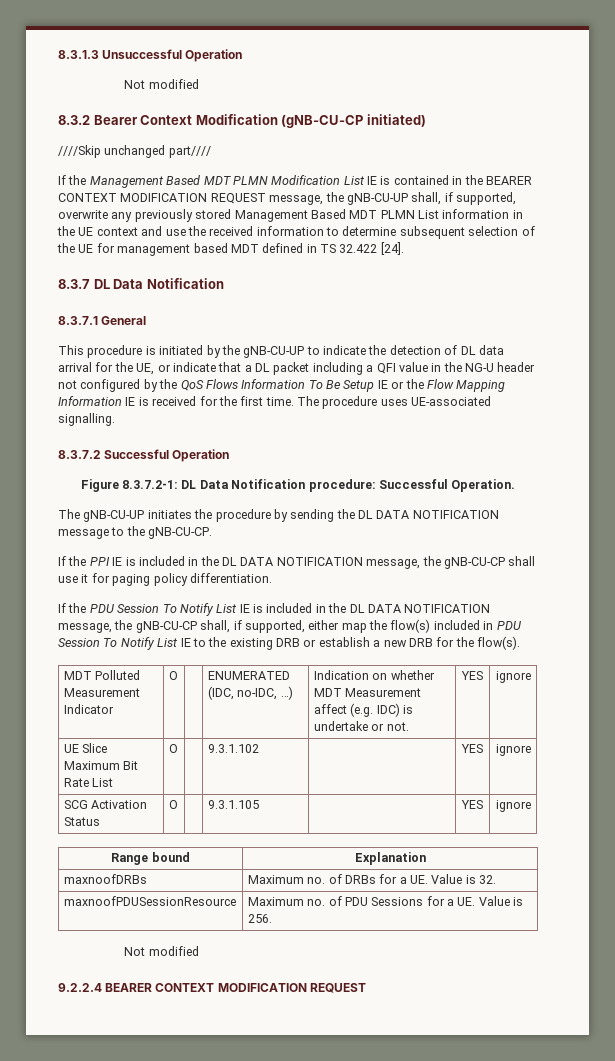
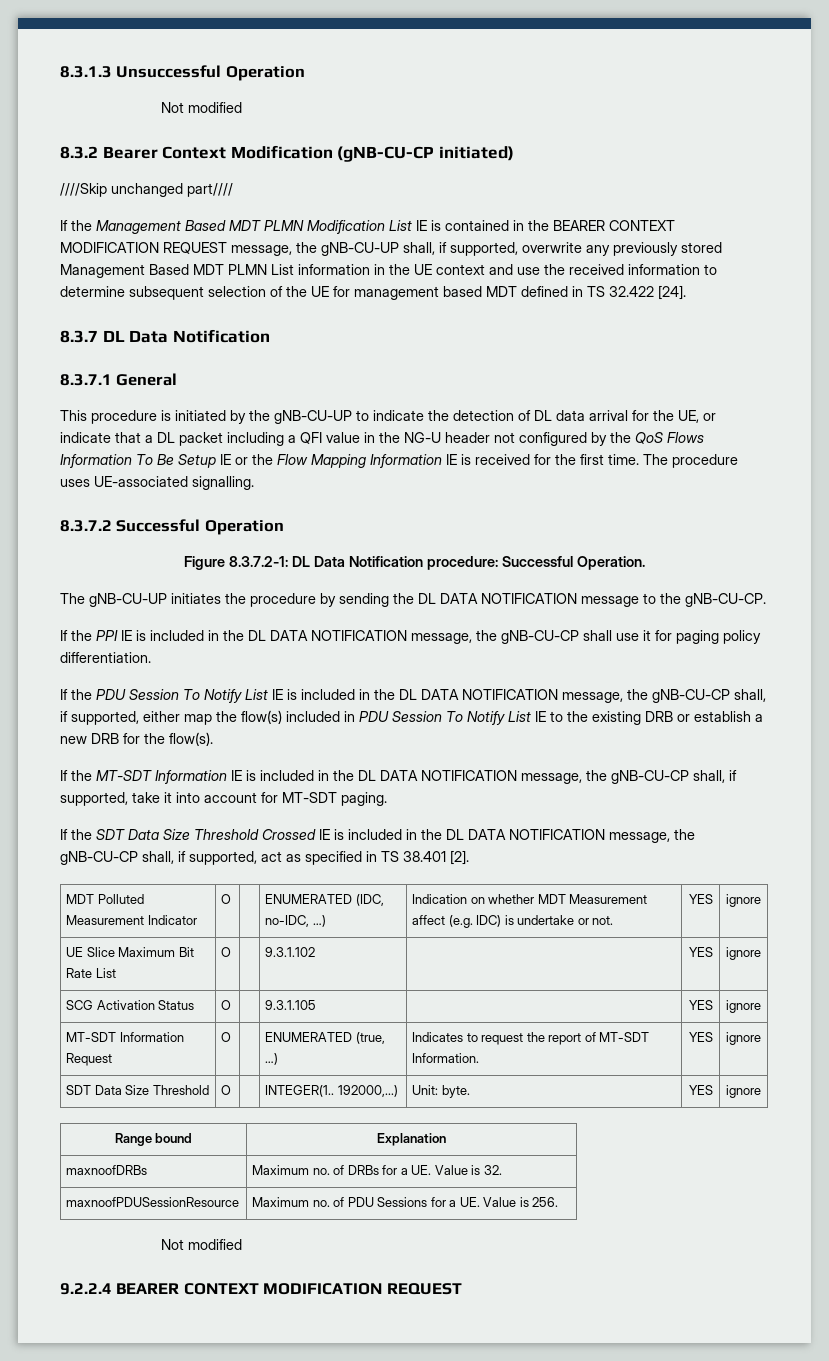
(520, 643) none -> [60,770,737,784] [60,792,387,806] [60,829,695,843] [60,850,469,865] // If the MT-SDT Information IE is included in the DL DATA NOTIFICATION message, the gNB-CU-CP shall, if supported, take it into account for MT-SDT paging. // If the SDT Data Size Threshold Crossed IE is included in the DL DATA NOTIFICATION message, the gNB-CU-CP shall, if supported, act as specified in TS 38.401 [2].
(531, 806) none -> [66,1032,184,1042] [66,1053,113,1066] [221,1032,232,1042] [265,1032,385,1044] [265,1053,279,1065] [412,1032,650,1045] [412,1053,480,1063] [688,1032,713,1042] [726,1032,761,1045] [66,1085,209,1095] [221,1085,232,1095] [265,1085,398,1097] [412,1085,470,1098] [688,1085,713,1095] [726,1085,761,1098] // MT-SDT Information Request | O | | ENUMERATED (true, …) | Indicates to request the report of MT-SDT Information. | YES | ignore // SDT Data Size Threshold | O | | INTEGER(1.. 192000,...) | Unit: byte. | YES | ignore

